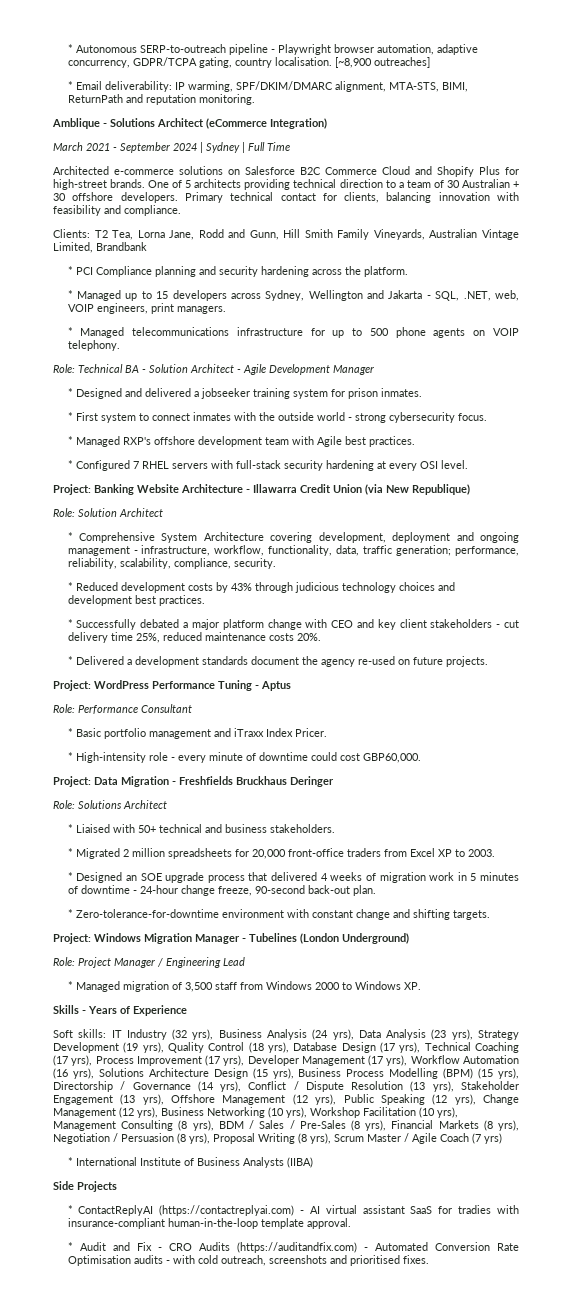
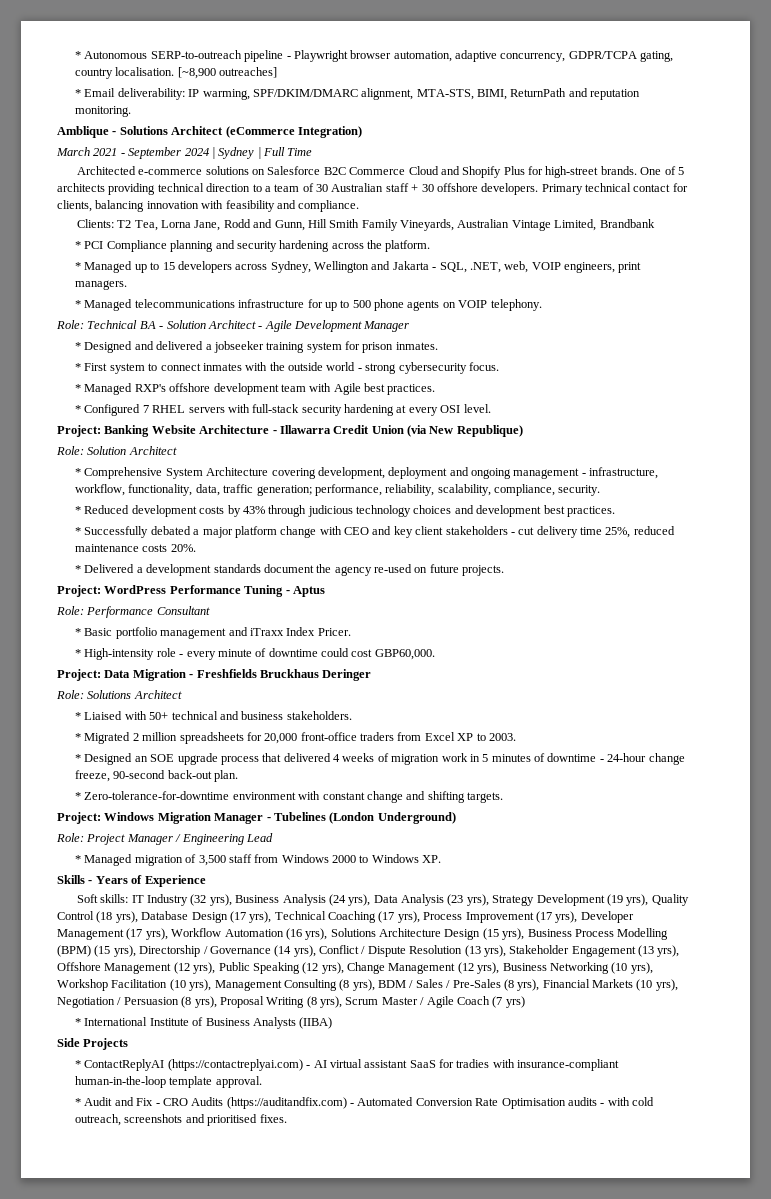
(510, 183) none -> [385,183,409,192] staff
[483,1120,493,1131] (8 -> [636,979,653,991] (10

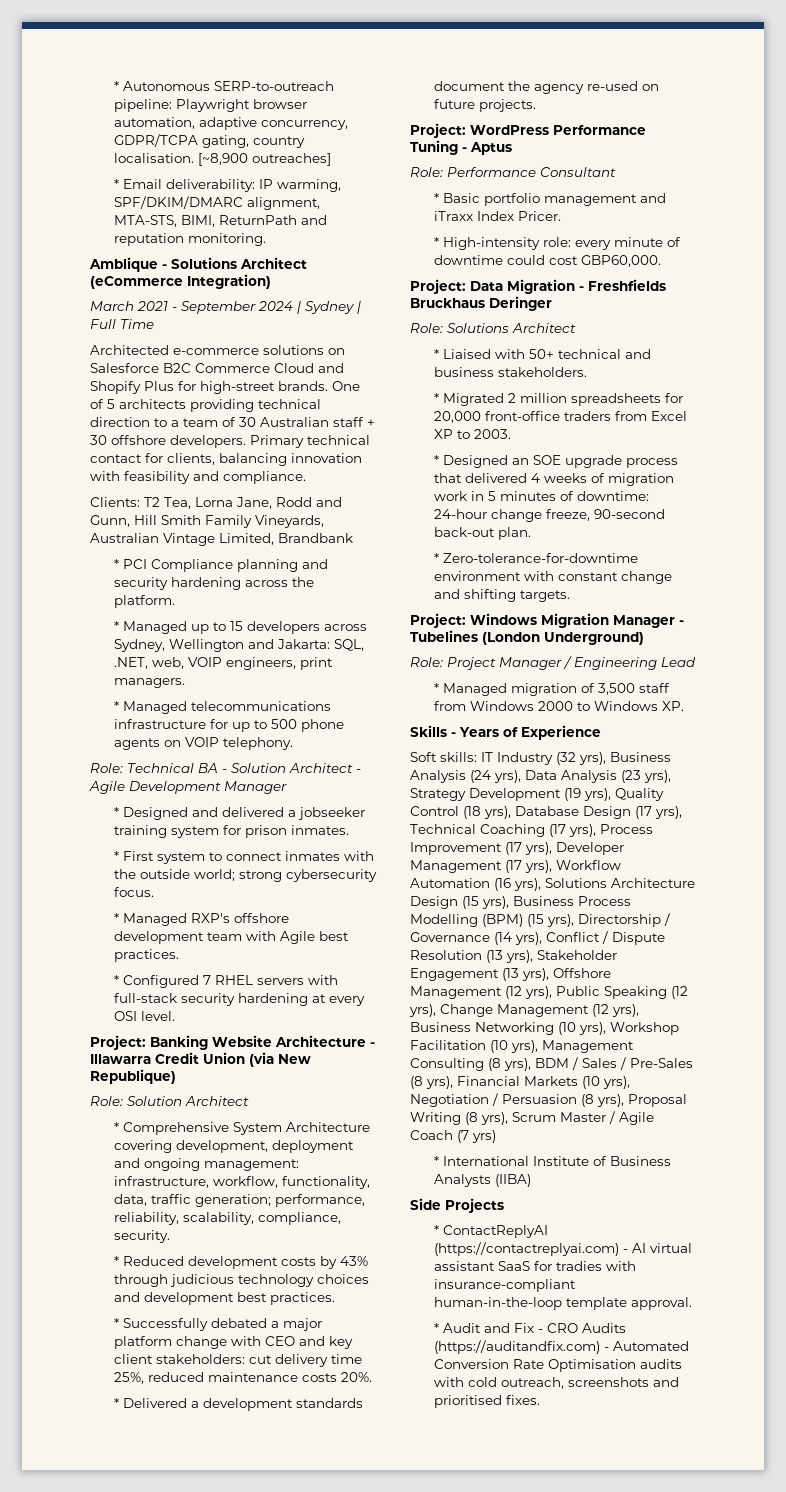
[244,50,291,62] pipeline - -> [113,99,172,112] pipeline:
[392,261,437,270] Jakarta - -> [276,639,330,649] Jakarta:
[326,362,362,371] world - -> [193,869,235,881] world;
[513,468,586,479] management - -> [203,1159,299,1171] management:
[445,526,515,535] stakeholders - -> [155,1354,245,1364] stakeholders:
[156,648,184,657] role - -> [542,237,571,247] role:
[547,753,604,762] downtime - -> [576,491,649,501] downtime:
[600,1103,605,1106] - -> (682, 1364) none

